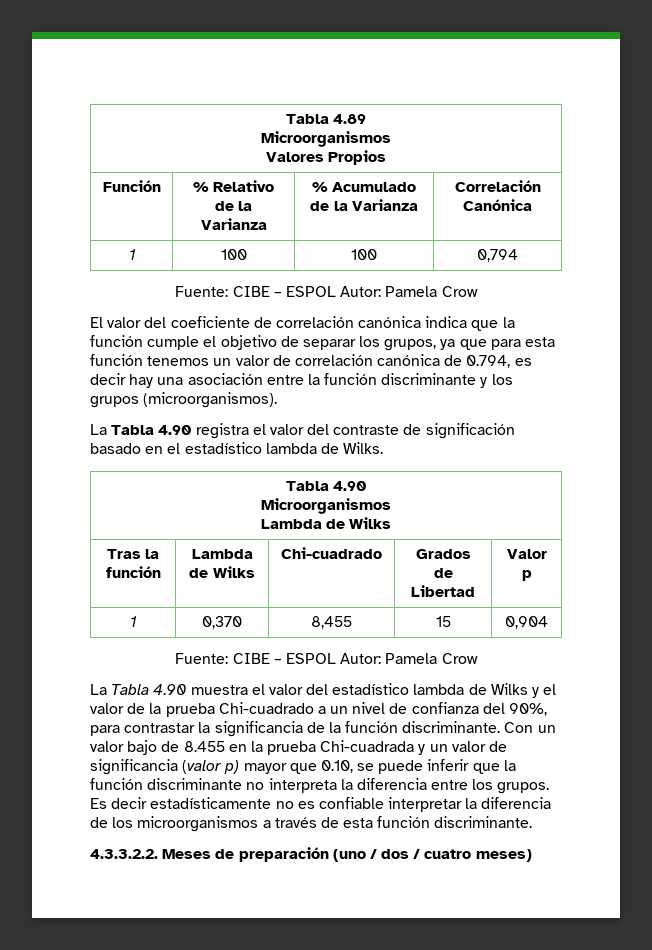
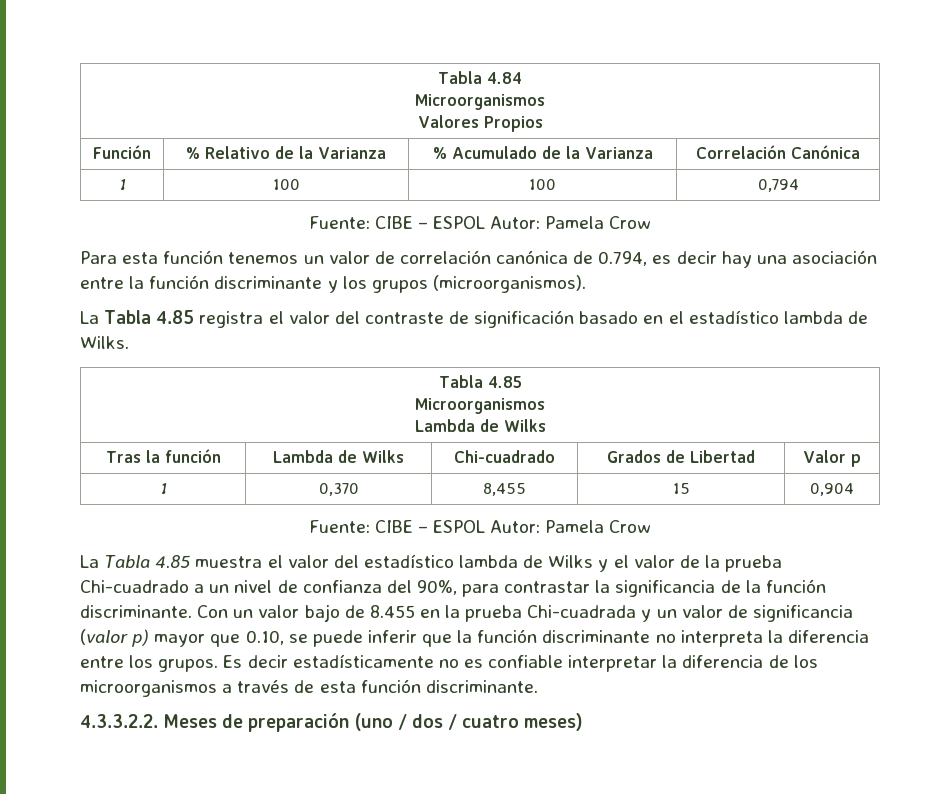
[285,114,367,124] Tabla 4.89 -> [438,71,522,84] Tabla 4.84
[90,316,515,331] [90,335,521,351] El valor del coeficiente de correlación canónica indica que la función cumple el objetivo de separar los grupos, ya que para -> [80,251,117,264] Para
[158,425,192,435] 4.90 -> [156,310,195,324] 4.85
[333,481,367,491] 4.90 -> [487,376,522,388] 4.85
[153,684,187,695] 4.90 -> [155,555,191,568] 4.85

